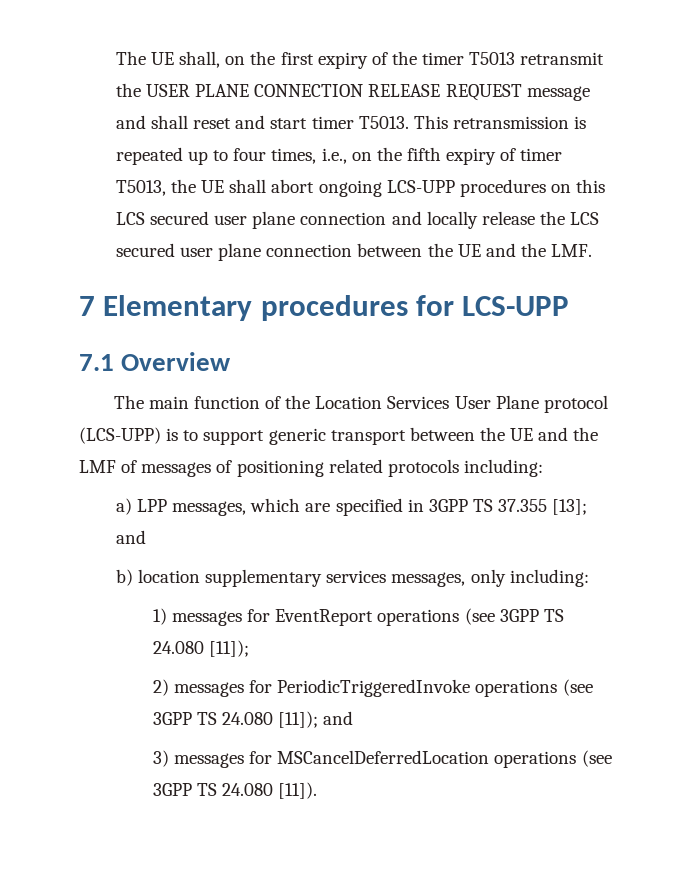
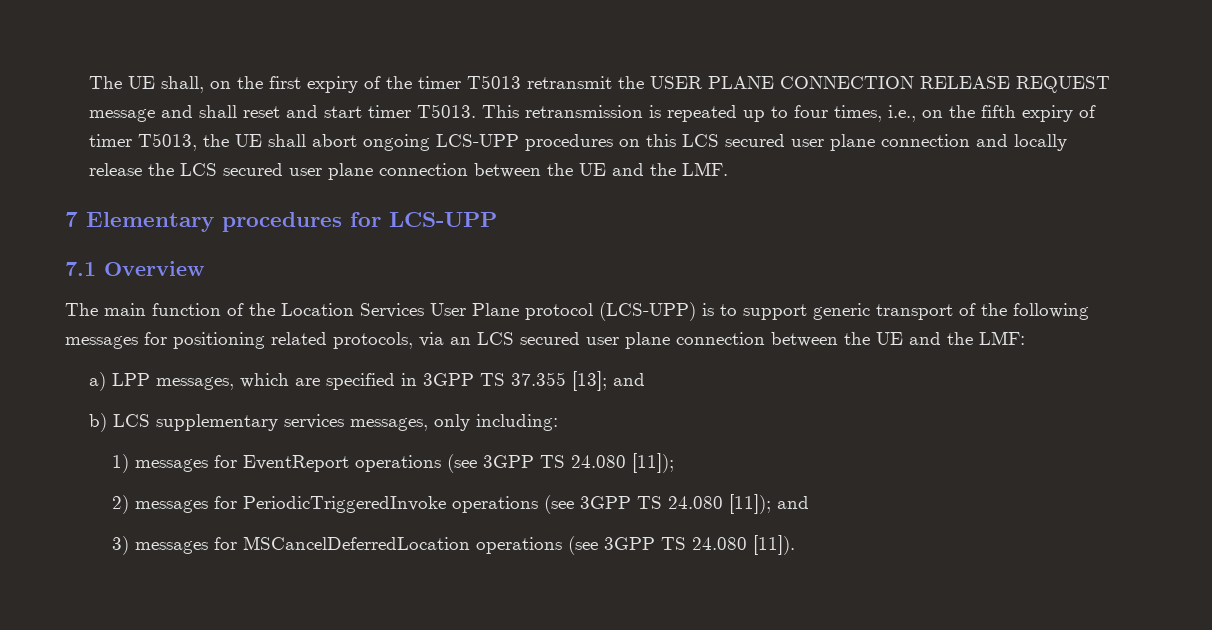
[409,427,599,441] [79,459,543,477] between the UE and the LMF of messages of positioning related protocols including: -> [959,303,1089,320] [65,331,1025,349] of the following messages for positioning related protocols, via an LCS secured user plane connection between the UE and the LMF:
[138,569,201,583] location -> [112,414,150,427] LCS

